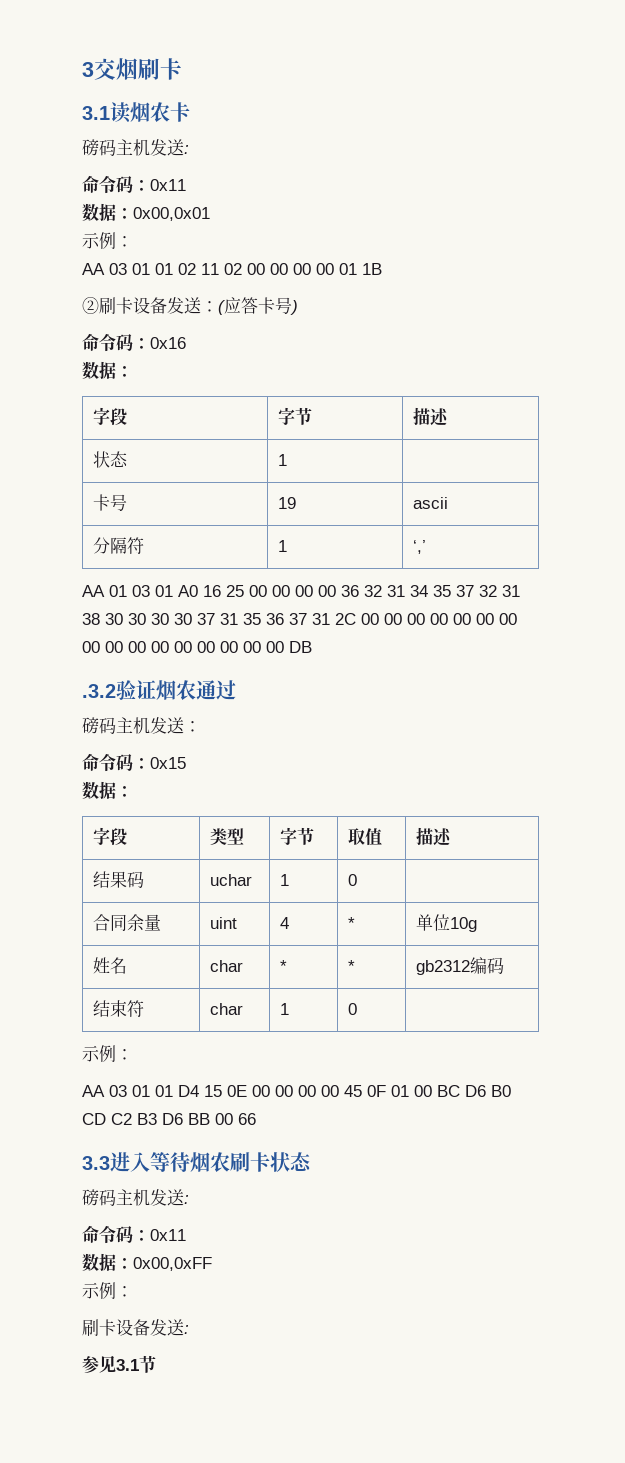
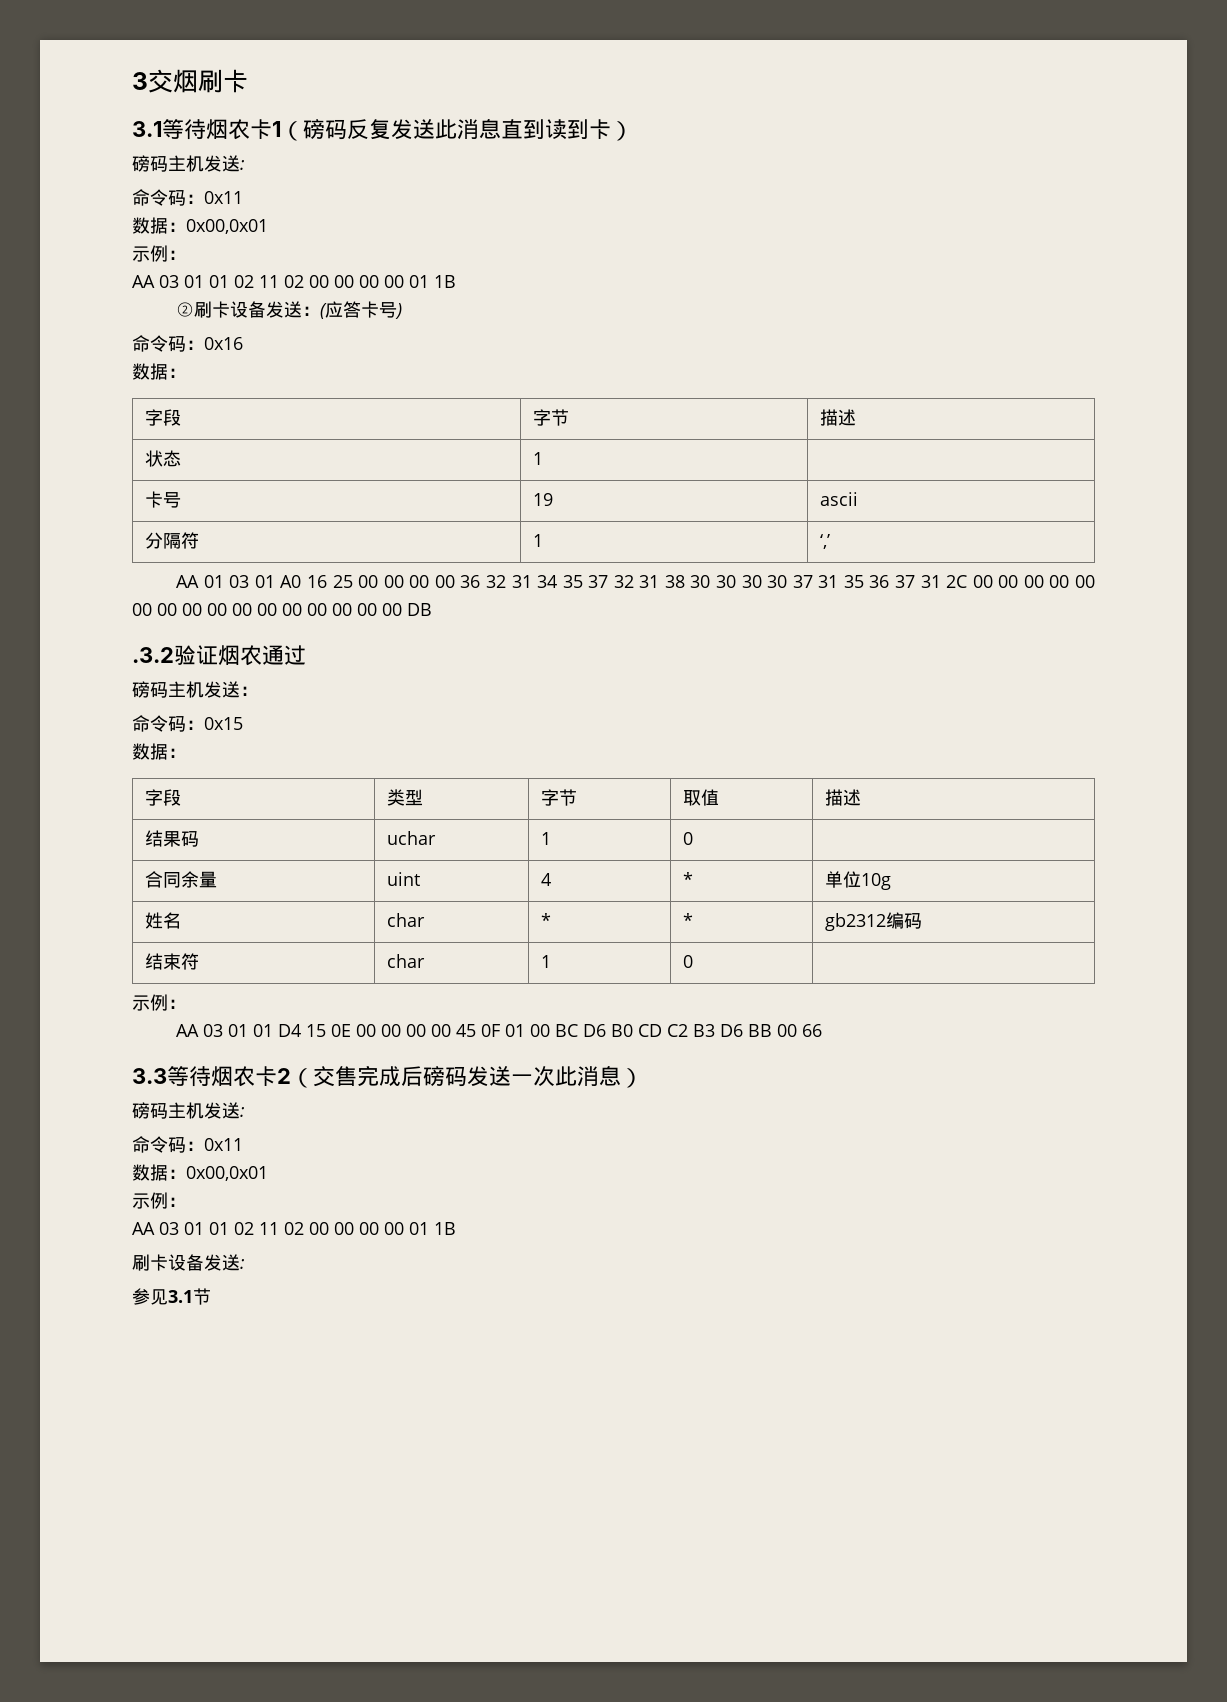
[110,102,190,123] 读烟农卡 -> [162,118,633,141] 等待烟农卡1（磅码反复发送此消息直到读到卡）
[110,1152,312,1173] [82,1189,189,1206] [82,1225,186,1244] [82,1253,212,1272] [82,1282,133,1299] 进入等待烟农刷卡状态 // 磅码主机发送: // 命令码：0x11 // 数据：0x00,0xFF // 示例： -> [167,1065,643,1088] [132,1102,245,1119] [132,1136,243,1153] [132,1164,268,1181] [132,1192,186,1209] [132,1222,456,1235] 等待烟农卡2（交售完成后磅码发送一次此消息） // 磅码主机发送: // 命令码：0x11 // 数据：0x00,0x01 // 示例： // AA 03 01 01 02 11 02 00 00 00 00 01 1B

